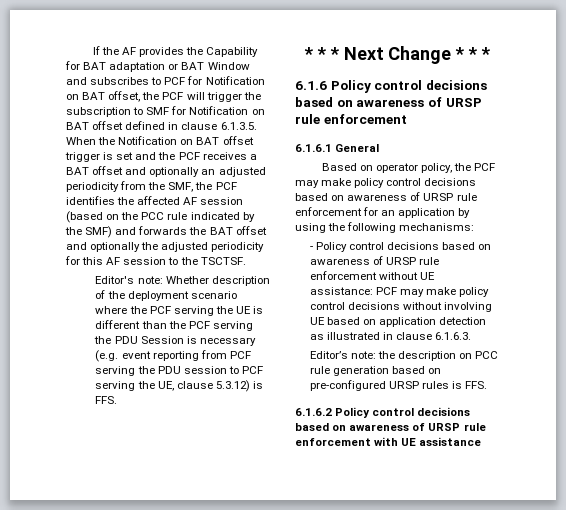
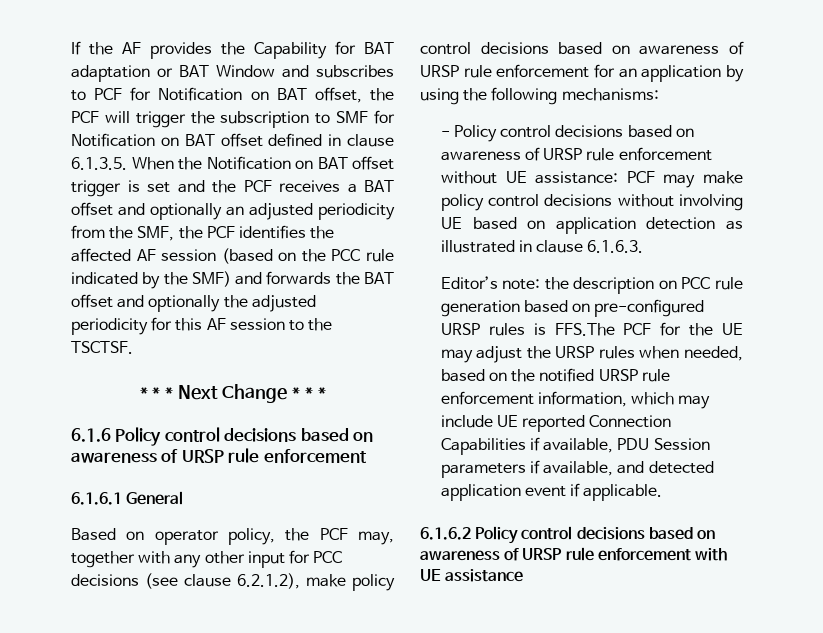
[95,276,270,286] [95,290,237,301] [95,306,264,316] [95,320,253,331] [94,336,256,346] [95,350,251,362] [95,366,263,376] [95,380,263,392] [95,396,118,404] // Editor's note: Whether description of the deployment scenario where the PCF serving the UE is different than the PCF serving the PDU Session is necessary (e.g. event reporting from PCF serving the PDU session to PCF serving the UE, clause 5.3.12) is FFS. -> (133, 347) none
[295,180,319,188] may -> [358,531,394,545] [71,550,343,568] [71,573,300,589] may, together with any other input for PCC decisions (see clause 6.2.1.2),
[465,381,488,389] FFS. -> [554,322,743,336] [440,346,743,363] [440,368,670,382] [440,391,711,409] [440,415,672,432] [440,437,710,455] [440,460,714,478] [440,483,663,501] FFS.The PCF for the UE may adjust the URSP rules when needed, based on the notified URSP rule enforcement information, which may include UE reported Connection Capabilities if available, PDU Session parameters if available, and detected application event if applicable.

